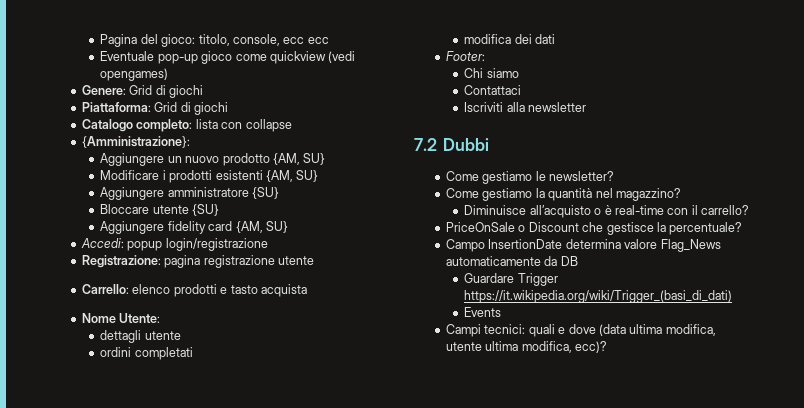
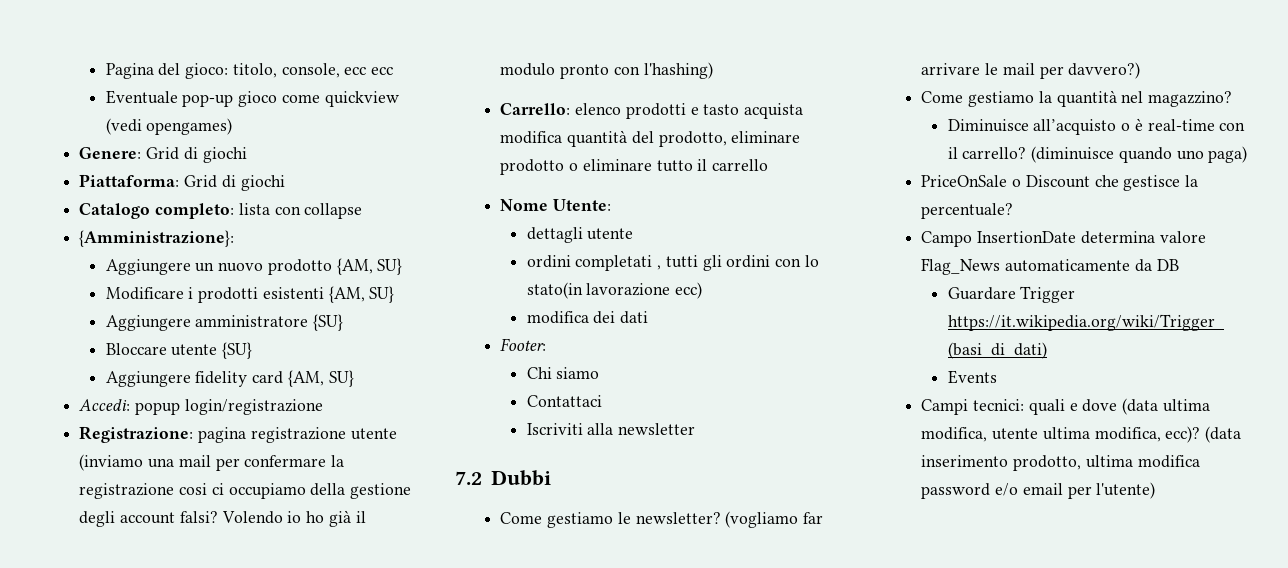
(315, 260) none -> [79,454,345,471] [79,483,412,499] [79,510,366,527] [500,62,713,79] (inviamo una mail per confermare la registrazione cosi ci occupiamo della gestione degli account falsi? Volendo io ho già il modulo pronto con l'hashing)
(307, 290) none -> [500,130,801,147] [500,159,769,175] modifica quantità del prodotto, eliminare prodotto o eliminare tutto il carrello
(193, 353) none -> [657,255,819,271] [526,282,703,299] , tutti gli ordini con lo stato(in lavorazione ecc)
(615, 176) none -> [725,511,824,528] [921,62,1141,79] (vogliamo far arrivare le mail per davvero?)
(750, 210) none -> [1031,146,1248,163] (diminuisce quando uno paga)
(608, 347) none -> [1205,426,1242,443] [921,455,1200,471] [921,482,1156,499] (data inserimento prodotto, ultima modifica password e/o email per l'utente)

